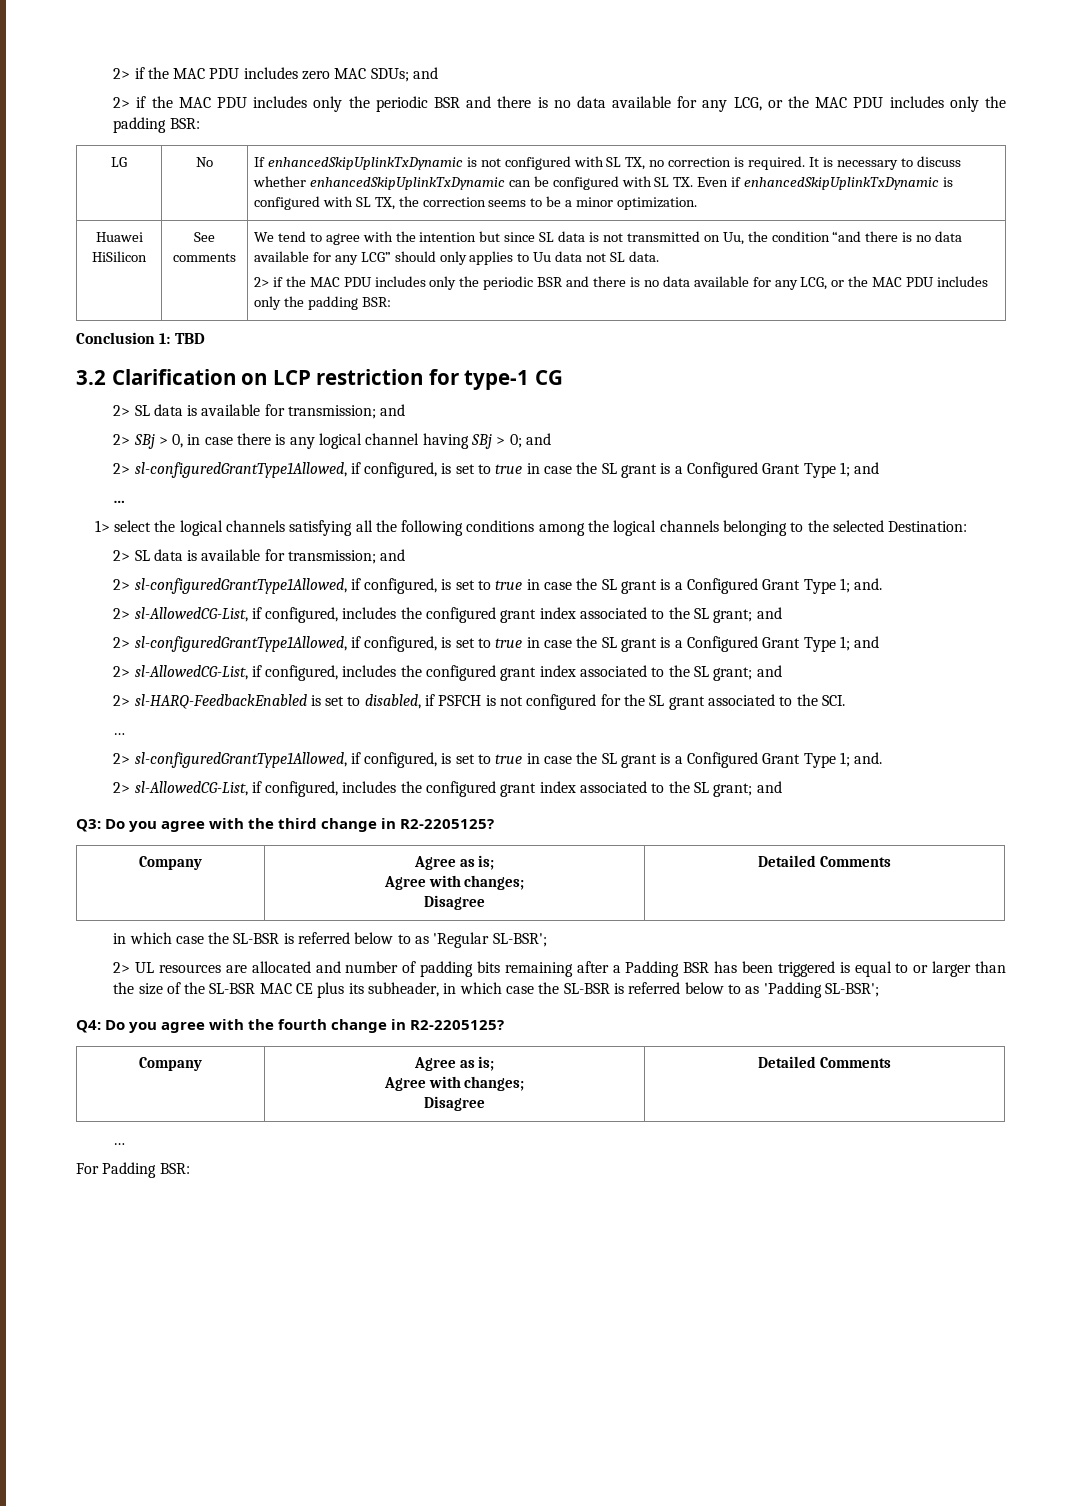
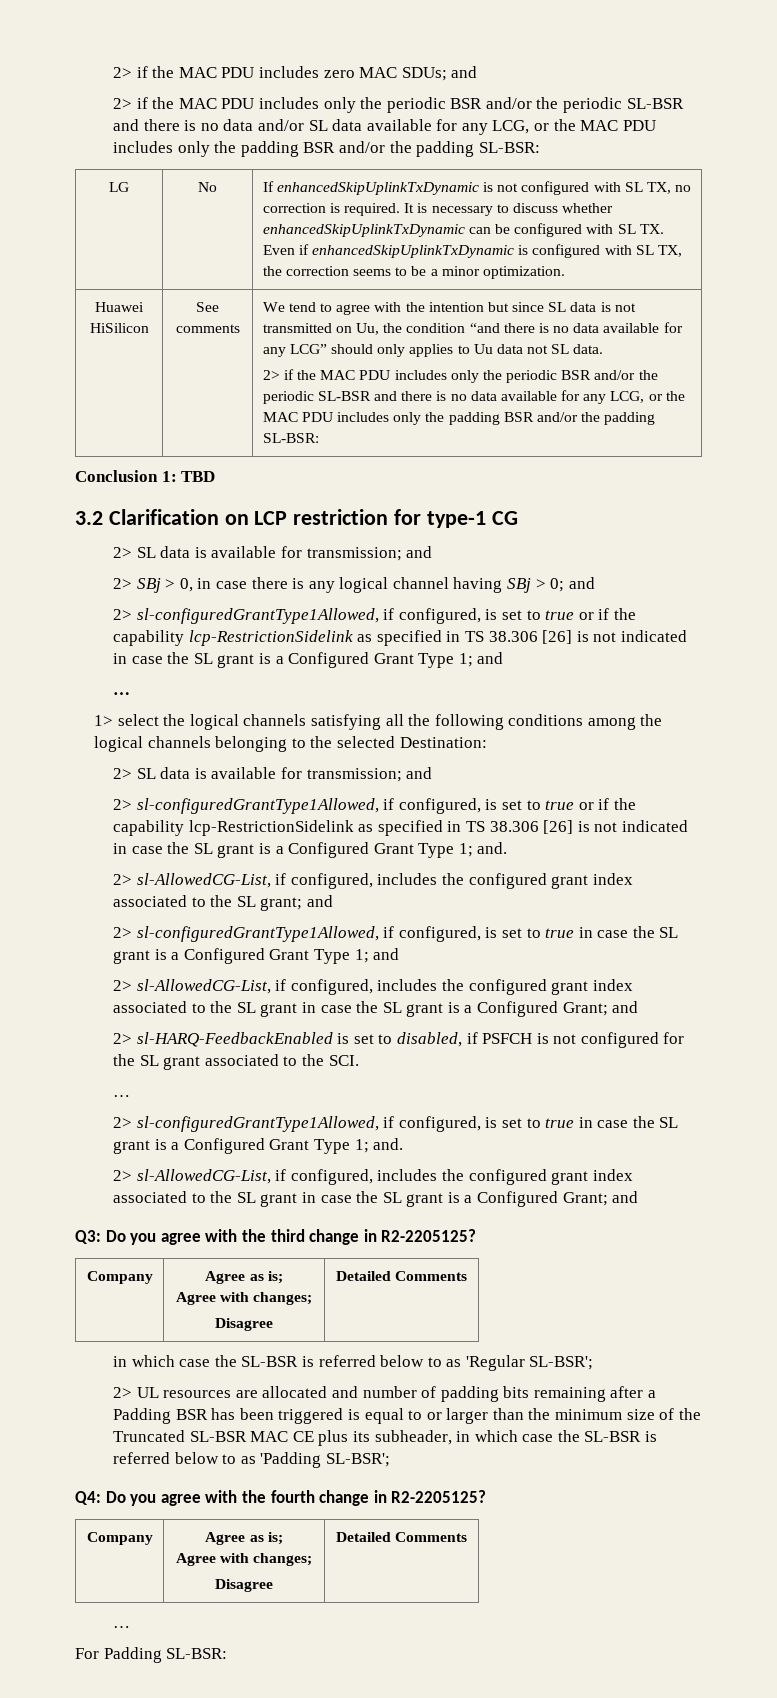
[466,96,606,108] and there is no data -> [485,97,684,113] [112,119,363,131] and/or the periodic SL-BSR and there is no data and/or SL data
[169,118,200,129] BSR: -> [303,141,540,157] BSR and/or the padding SL-BSR:
(564, 282) none -> [594,370,658,380] [262,391,371,404] and/or the periodic SL-BSR
[361,297,391,307] BSR: -> [503,412,656,425] [262,433,319,443] BSR and/or the padding SL-BSR:
(523, 469) none -> [578,608,636,620] [112,630,687,646] or if the capability lcp-RestrictionSidelink as specified in TS 38.306 [26] is not indicated
(523, 585) none -> [578,798,636,810] [112,820,688,836] or if the capability lcp-RestrictionSidelink as specified in TS 38.306 [26] is not indicated
[713,667,753,681] grant; -> [260,1001,608,1017] grant in case the SL grant is a Configured Grant;
[713,783,753,797] grant; -> [260,1191,608,1207] grant in case the SL grant is a Configured Grant;
(135, 988) none -> [555,1409,623,1420] minimum
(206, 988) none -> [112,1430,185,1442] Truncated
[159,1163,190,1174] BSR: -> [166,1648,228,1659] SL-BSR:

